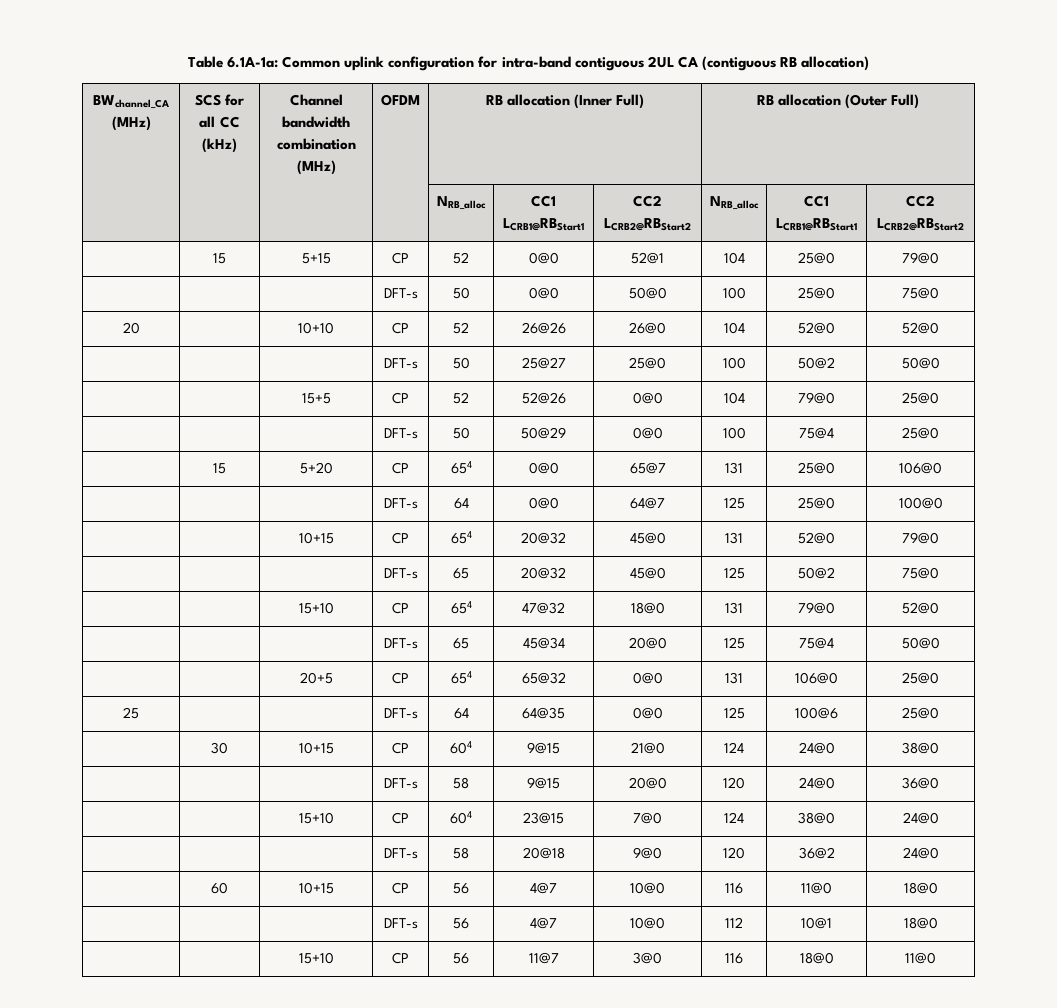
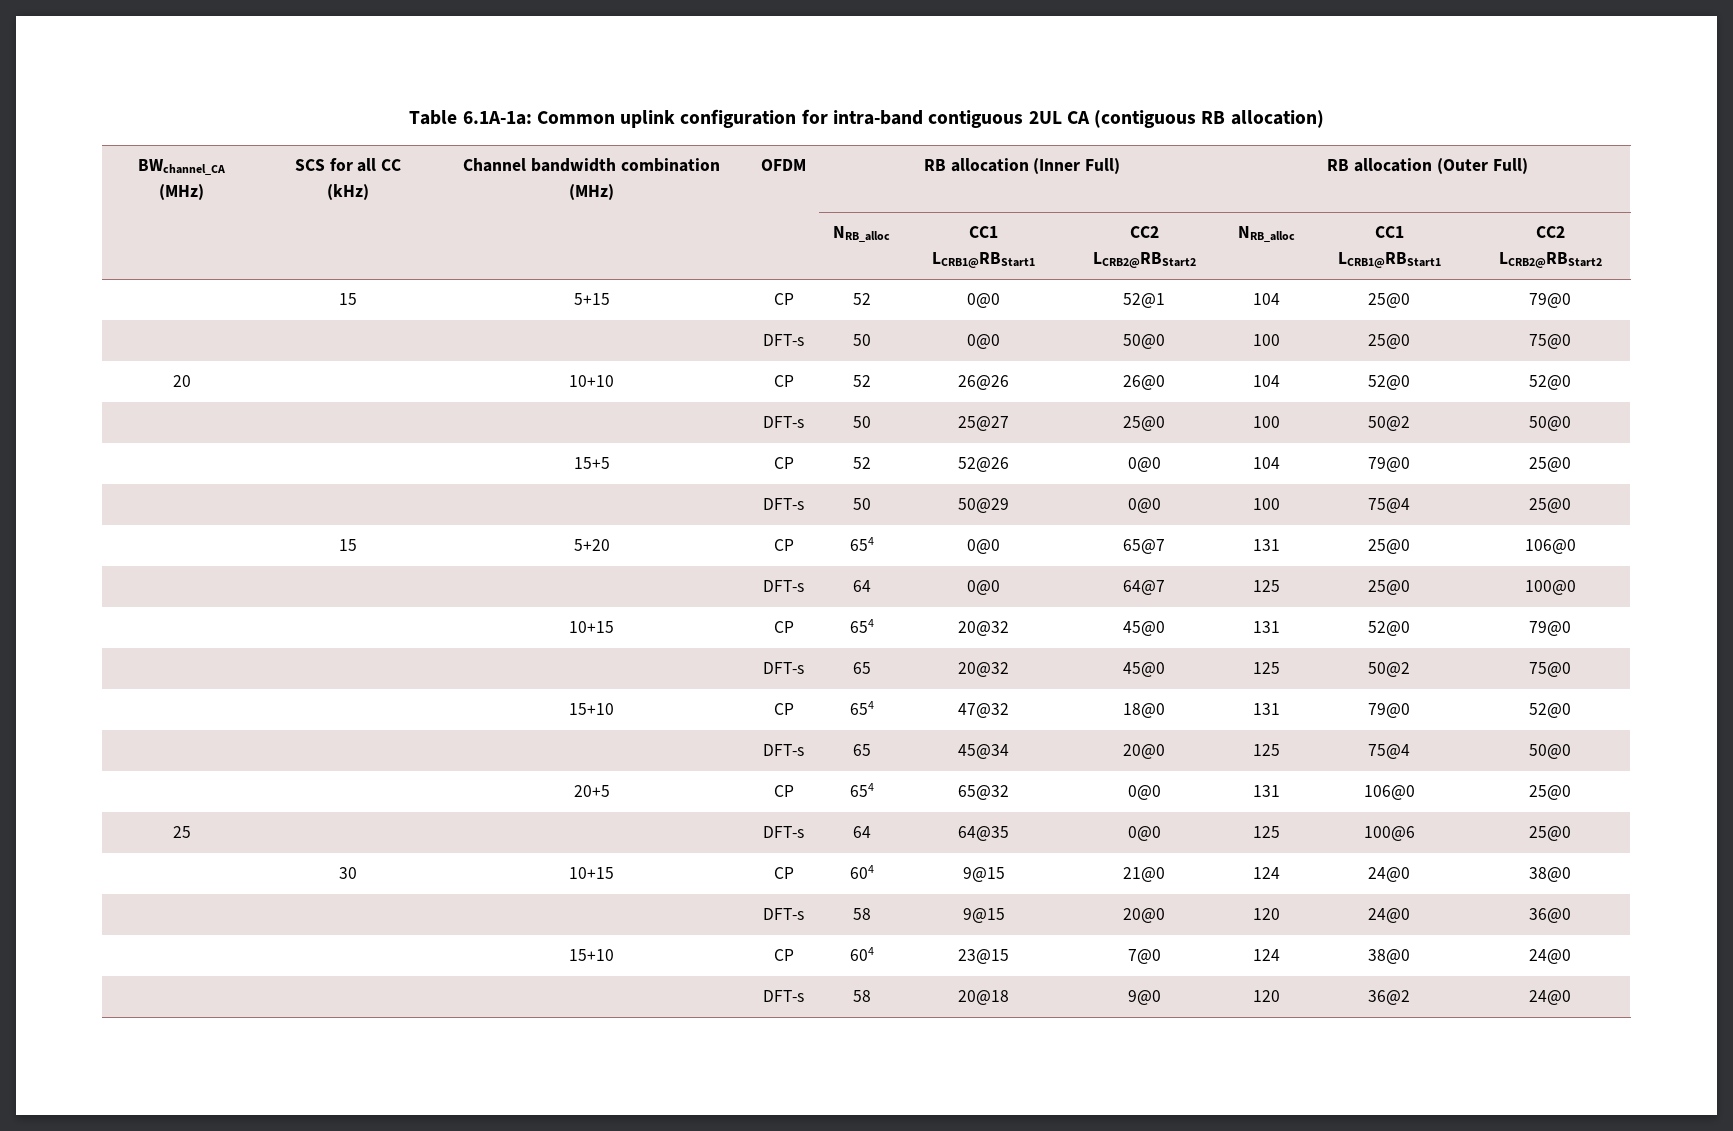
[211,882,228,894] [298,882,334,894] [392,882,409,894] [453,883,469,894] [530,882,557,894] [630,882,665,894] [725,883,743,894] [801,882,832,894] [903,882,938,894] [383,918,418,929] [453,918,469,929] [530,917,557,929] [630,917,665,929] [725,917,743,928] [801,917,832,929] [903,917,938,929] [298,952,334,964] [392,952,409,964] [453,953,469,964] [528,952,559,964] [633,952,662,964] [725,953,743,964] [799,952,834,964] [905,952,936,964] // | 60 | 10+15 | CP | 56 | 4@7 | 10@0 | 116 | 11@0 | 18@0 // | | | DFT-s | 56 | 4@7 | 10@0 | 112 | 10@1 | 18@0 // | | 15+10 | CP | 56 | 11@7 | 3@0 | 116 | 18@0 | 11@0 -> (1571, 997) none

